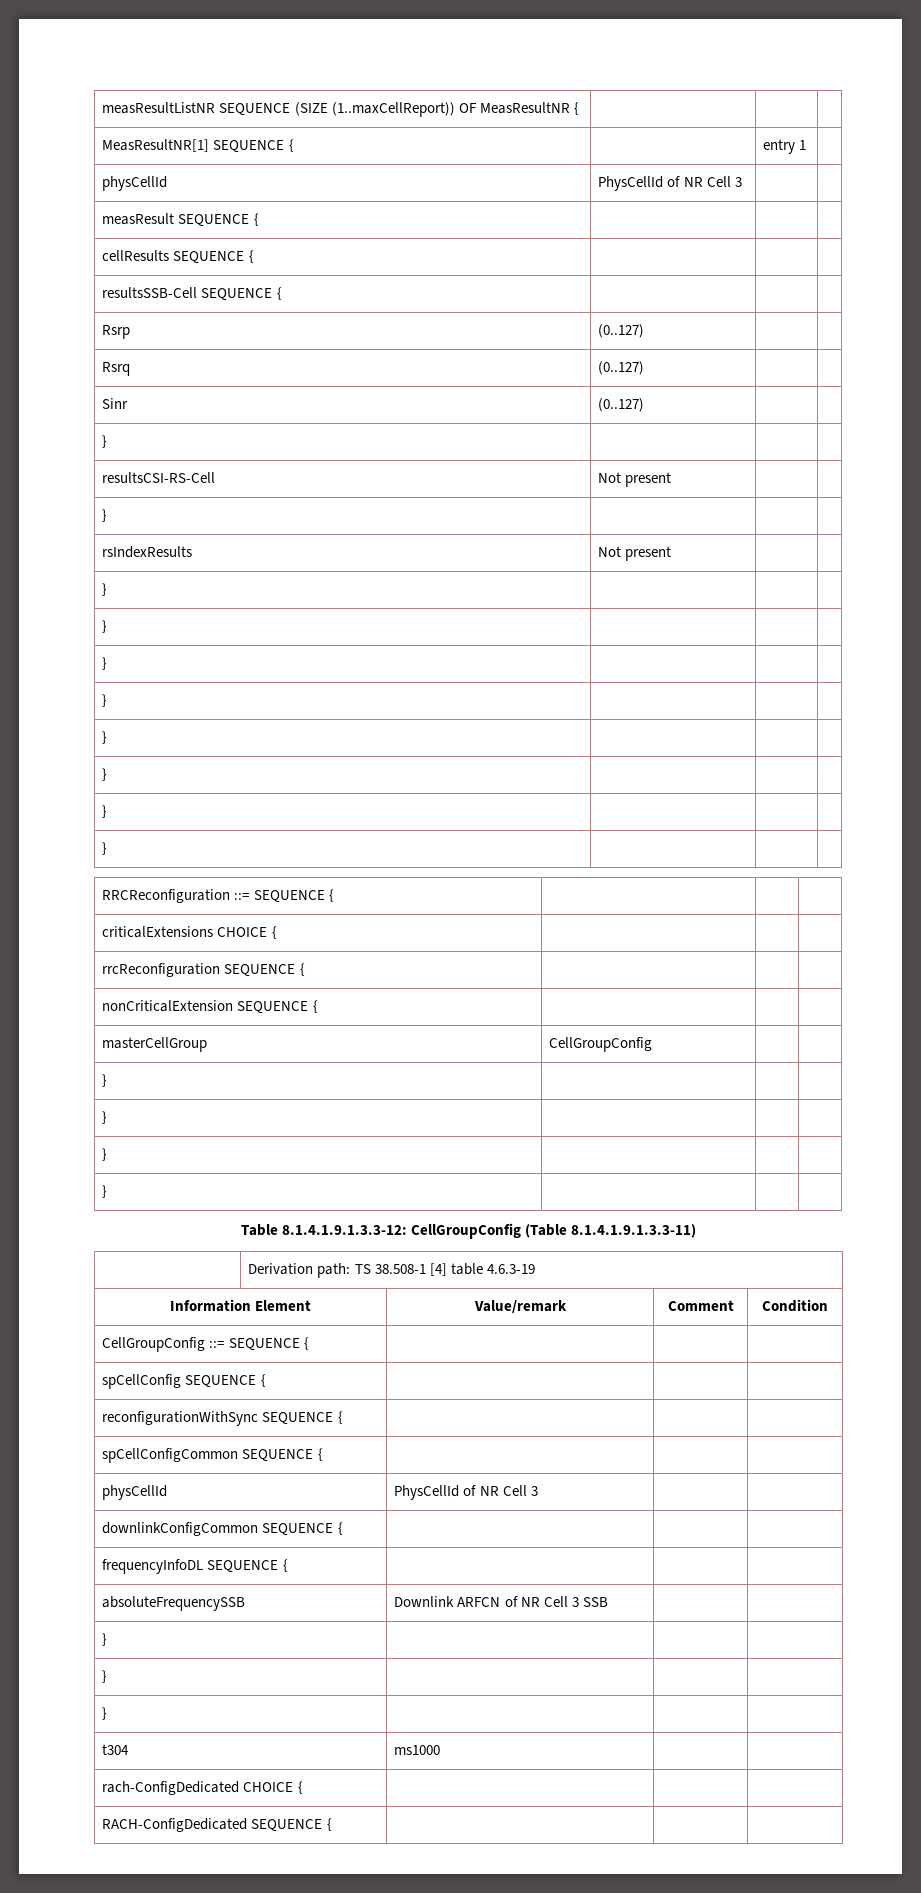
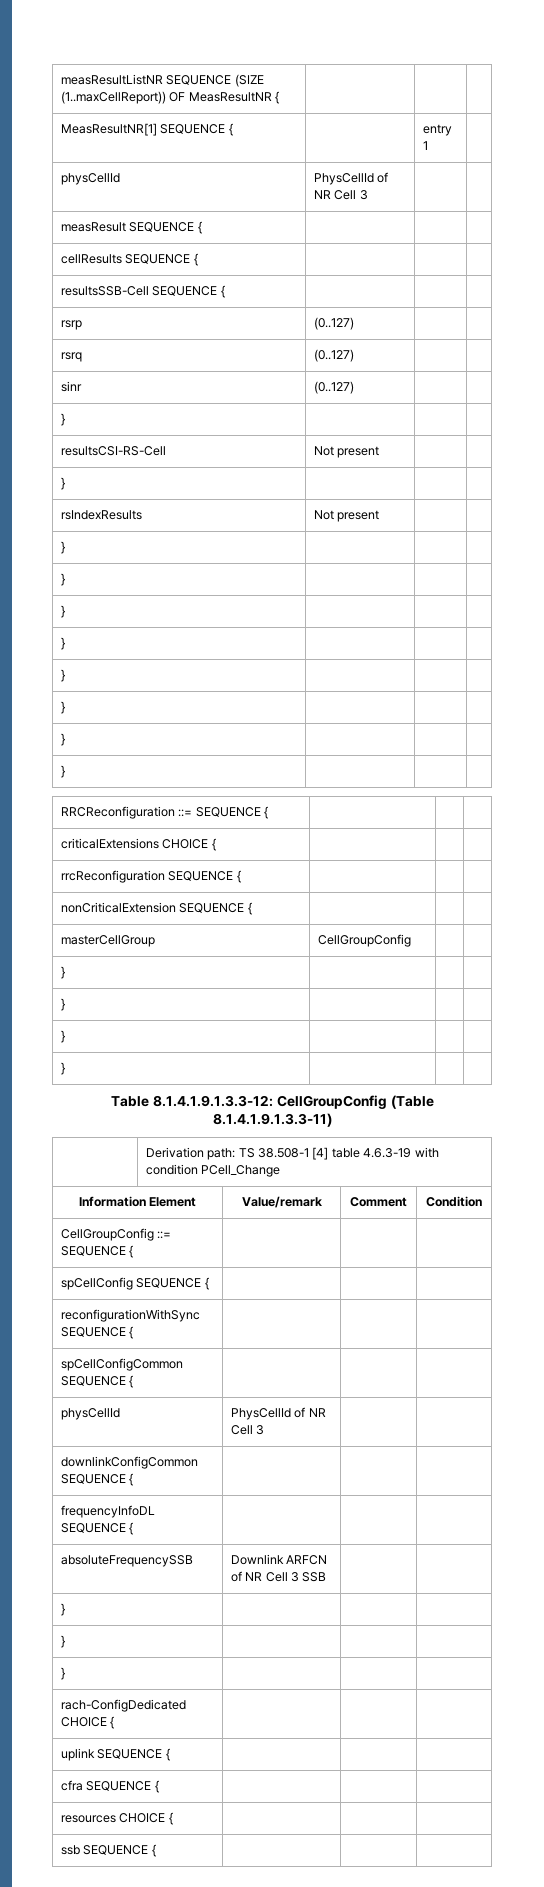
[102,325,131,339] [598,324,645,338] [102,362,131,376] [598,361,645,375] [102,398,129,409] Rsrp | (0..127) | | // Rsrq | (0..127) | | // Sinr -> [60,320,82,330] [313,317,354,330] [60,352,82,362] [313,349,354,362] [60,381,82,392] rsrp | (0..127) | | // rsrq | (0..127) | | // sinr
(535, 1269) none -> [414,1147,439,1158] [145,1164,281,1177] with condition PCell_Change
[102,1744,130,1755] [394,1745,441,1755] // t304 | ms1000 | | -> (65, 1673) none
[102,1818,332,1832] RACH-ConfigDedicated SEQUENCE { | | | -> [60,1748,170,1761] [60,1780,159,1793] [60,1812,173,1825] [60,1844,156,1857] uplink SEQUENCE { | | | // cfra SEQUENCE { | | | // resources CHOICE { | | | // ssb SEQUENCE { | | |

